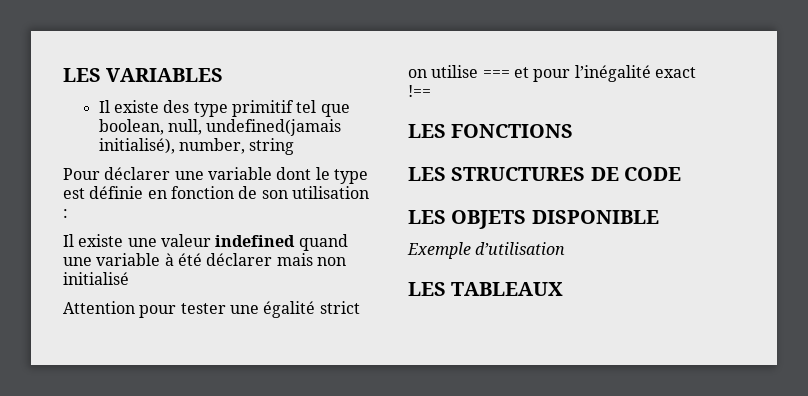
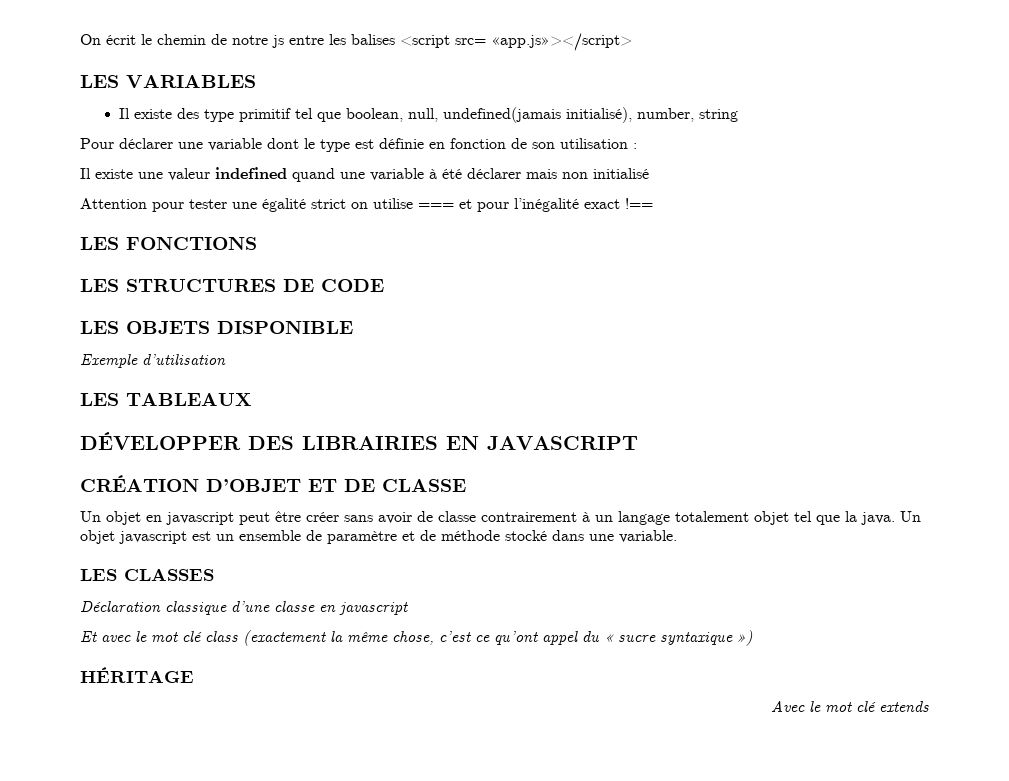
(63, 75) none -> [80,33,632,51] On écrit le chemin de notre js entre les balises <script src= «app.js»></script> //
(564, 289) none -> [80,432,638,450] [80,475,466,492] [80,511,921,525] [80,530,677,544] [80,568,214,581] [80,601,408,615] [80,630,753,646] [80,667,194,683] [771,700,929,712] // DÉVELOPPER DES LIBRAIRIES EN JAVASCRIPT // CRÉATION D’OBJET ET DE CLASSE // Un objet en javascript peut être créer sans avoir de classe contrairement à un langage totalement objet tel que la java. Un objet javascript est un ensemble de paramètre et de méthode stocké dans une variable. // LES CLASSES // Déclaration classique d’une classe en javascript // Et avec le mot clé class (exactement la même chose, c’est ce qu’ont appel du « sucre syntaxique ») // HÉRITAGE // Avec le mot clé extends

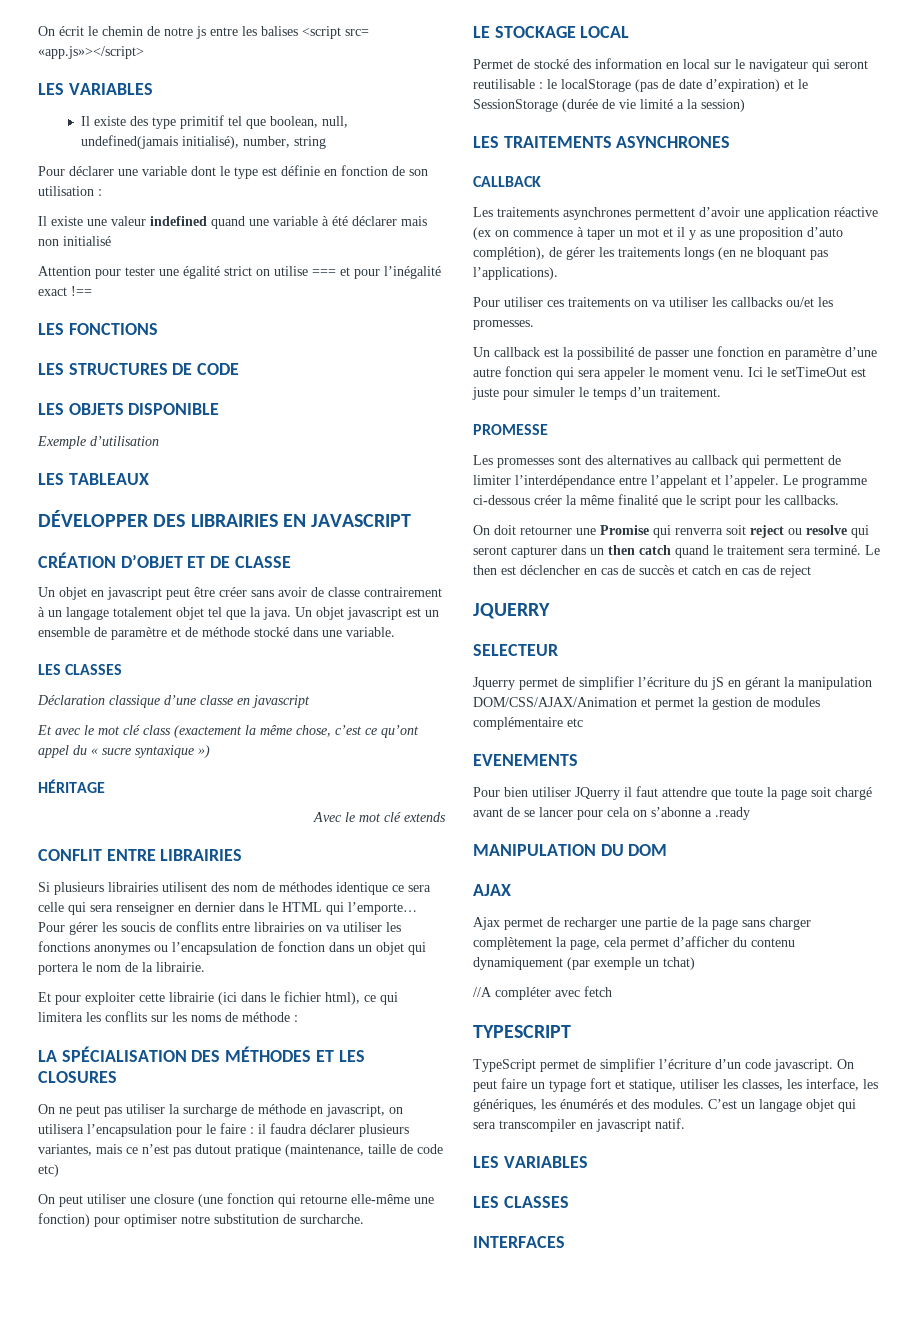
(929, 706) none -> [38,849,243,861] [38,882,431,895] [38,902,417,915] [38,921,401,935] [38,941,426,955] [38,962,205,975] [38,991,398,1005] [38,1011,298,1022] [38,1046,365,1062] [38,1071,117,1083] [38,1104,403,1117] [38,1123,409,1137] [38,1144,443,1157] [38,1164,59,1177] [38,1193,434,1207] [38,1213,364,1227] [473,26,630,38] [473,58,868,72] [473,79,808,92] [473,99,745,112] [473,136,731,148] [473,176,541,187] [473,207,878,220] [473,227,843,240] [473,247,828,260] [473,267,558,280] [473,297,833,307] [473,320,534,330] [473,346,877,360] [473,366,866,380] [472,387,721,400] [473,424,548,435] [473,455,841,468] [473,475,867,488] [473,494,839,508] [473,525,869,538] [473,545,880,558] [473,565,811,578] [473,603,550,619] [473,644,558,656] [473,676,872,690] [473,697,820,710] [473,717,583,730] [473,754,578,766] [473,786,872,800] [473,807,750,820] [473,844,668,856] [473,884,511,896] [473,917,811,930] [473,936,795,950] [473,957,695,970] [473,986,612,1000] [473,1025,571,1038] [473,1058,854,1072] [473,1078,878,1092] [473,1099,856,1112] [473,1118,685,1132] [473,1156,588,1168] [473,1196,569,1208] [473,1236,565,1248] // CONFLIT ENTRE LIBRAIRIES // Si plusieurs librairies utilisent des nom de méthodes identique ce sera celle qui sera renseigner en dernier dans le HTML qui l’emporte… Pour gérer les soucis de conflits entre librairies on va utiliser les fonctions anonymes ou l’encapsulation de fonction dans un objet qui portera le nom de la librairie. // Et pour exploiter cette librairie (ici dans le fichier html), ce qui limitera les conflits sur les noms de méthode : // LA SPÉCIALISATION DES MÉTHODES ET LES CLOSURES // On ne peut pas utiliser la surcharge de méthode en javascript, on utilisera l’encapsulation pour le faire : il faudra déclarer plusieurs variantes, mais ce n’est pas dutout pratique (maintenance, taille de code etc) // On peut utiliser une closure (une fonction qui retourne elle-même une fonction) pour optimiser notre substitution de surcharche. // LE STOCKAGE LOCAL // Permet de stocké des information en local sur le navigateur qui seront reutilisable : le localStorage (pas de date d’expiration) et le SessionStorage (durée de vie limité a la session) // LES TRAITEMENTS ASYNCHRONES // CALLBACK // Les traitements asynchrones permettent d’avoir une application réactive (ex on commence à taper un mot et il y as une proposition d’auto complétion), de gérer les traitements longs (en ne bloquant pas l’applications). // Pour utiliser ces traitements on va utiliser les callbacks ou/et les promesses. // Un callback est la possibilité de passer une fonction en paramètre d’une autre fonction qui sera appeler le moment venu. Ici le setTimeOut est juste pour simuler le temps d’un traitement. // PROMESSE // Les promesses sont des alternatives au callback qui permettent de limiter l’interdépendance entre l’appelant et l’appeler. Le programme ci-dessous créer la même finalité que le script pour les callbacks. // On doit retourner une Promise qui renverra soit reject ou resolve qui seront capturer dans un then catch quand le traitement sera terminé. Le then est déclencher en cas de succès et catch en cas de reject // JQUERRY // SELECTEUR // Jquerry permet de simplifier l’écriture du jS en gérant la manipulation DOM/CSS/AJAX/Animation et permet la gestion de modules complémentaire etc // EVENEMENTS // Pour bien utiliser JQuerry il faut attendre que toute la page soit chargé avant de se lancer pour cela on s’abonne a .ready // MANIPULATION DU DOM // AJAX // Ajax permet de recharger une partie de la page sans charger complètement la page, cela permet d’afficher du contenu dynamiquement (par exemple un tchat) // //A compléter avec fetch // TYPESCRIPT // TypeScript permet de simplifier l’écriture d’un code javascript. On peut faire un typage fort et statique, utiliser les classes, les interface, les génériques, les énumérés et des modules. C’est un langage objet qui sera transcompiler en javascript natif. // LES VARIABLES // LES CLASSES // INTERFACES

